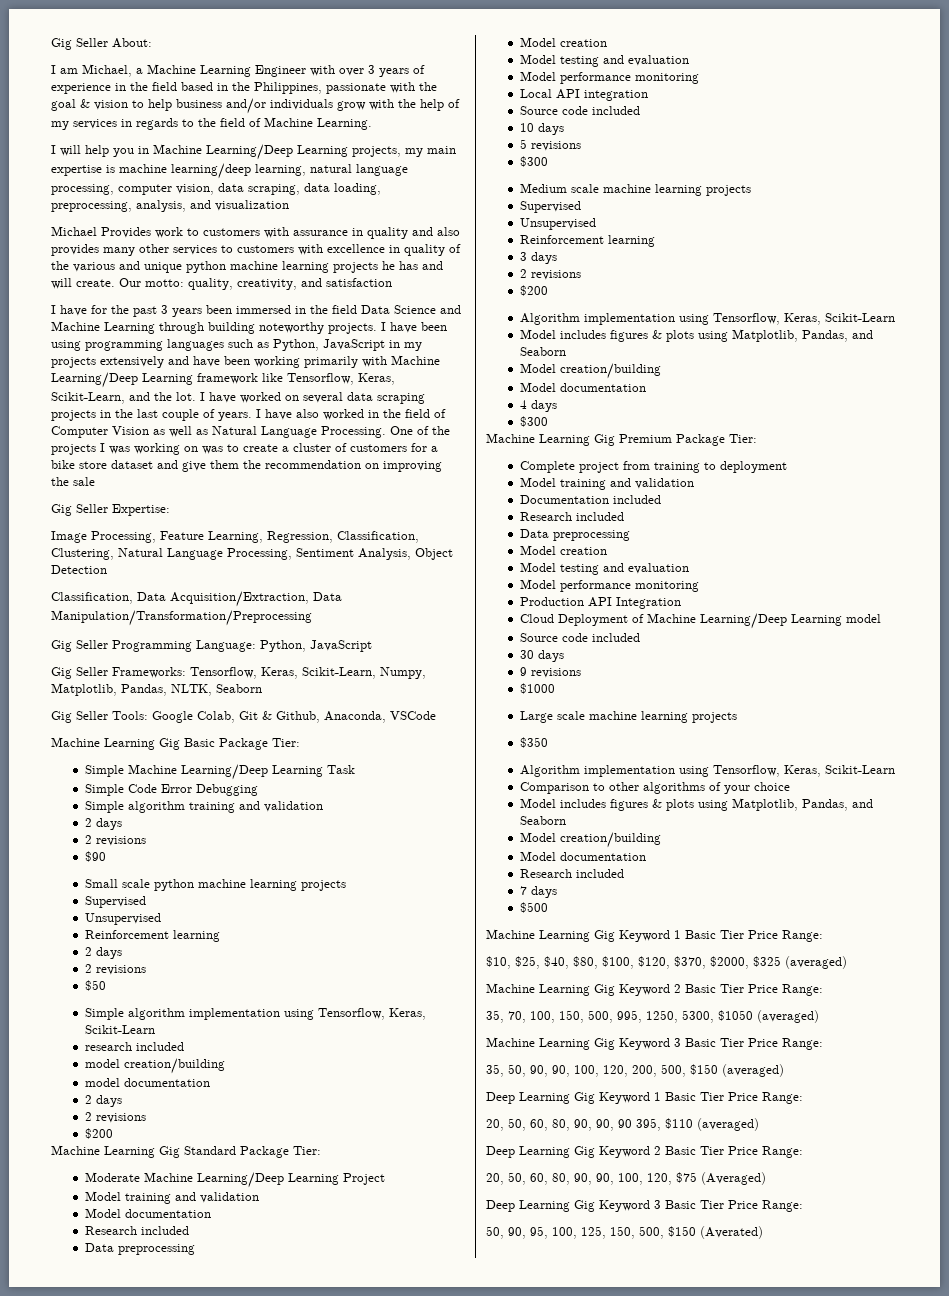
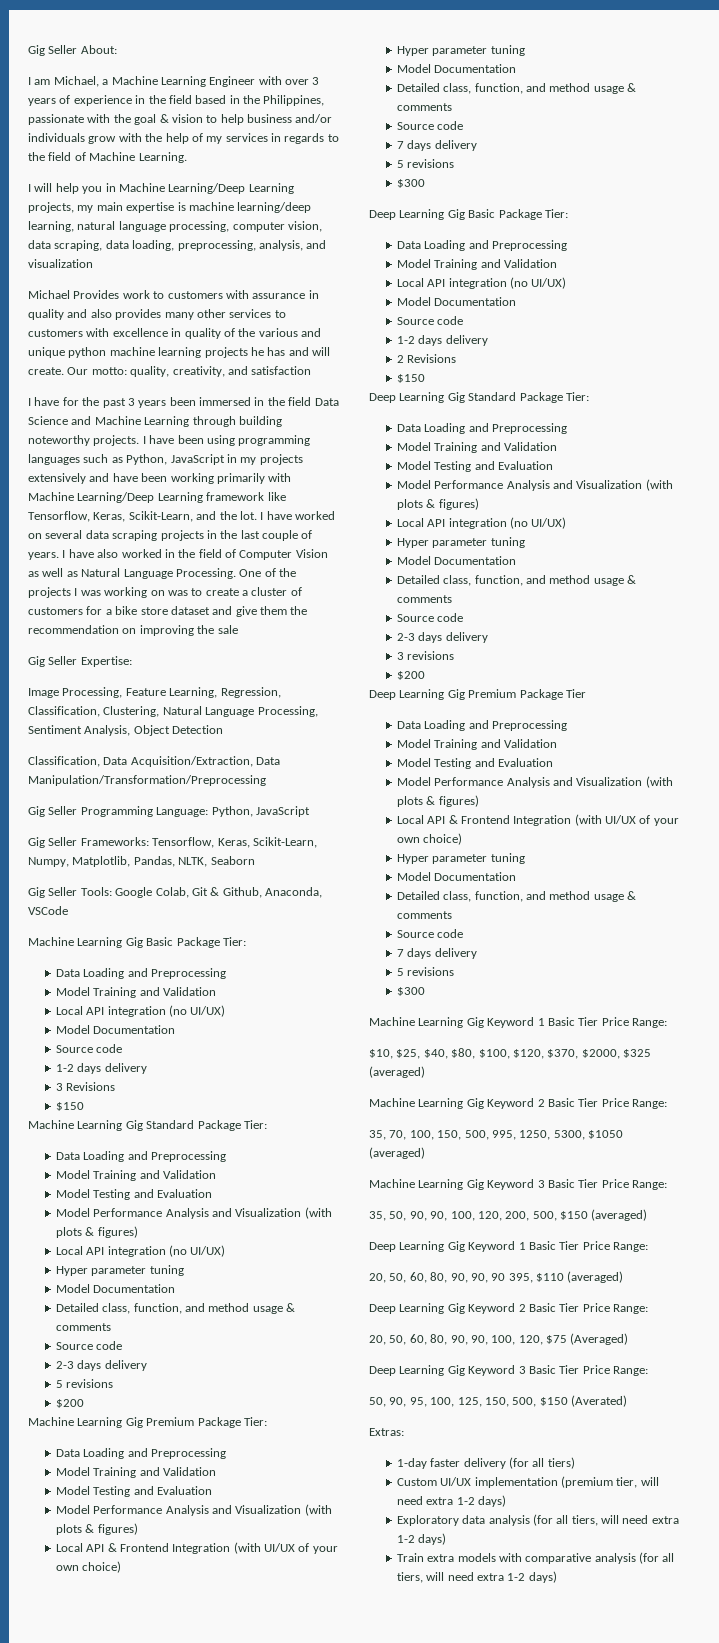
[84,764,355,780] [84,784,258,796] [84,801,323,813] [84,818,122,830] [84,835,146,846] [84,851,106,862] [84,879,346,891] [84,896,146,908] [84,913,161,925] [84,930,220,942] [84,947,122,959] [84,964,146,975] [84,980,106,991] [84,1008,426,1020] [84,1025,155,1034] [84,1042,184,1051] [84,1058,225,1074] [84,1078,210,1087] [84,1095,122,1107] [84,1112,146,1123] [84,1128,113,1139] Simple Machine Learning/Deep Learning Task // Simple Code Error Debugging // Simple algorithm training and validation // 2 days // 2 revisions // $90 // Small scale python machine learning projects // Supervised // Unsupervised // Reinforcement learning // 2 days // 2 revisions // $50 // Simple algorithm implementation using Tensorflow, Keras, Scikit-Learn // research included // model creation/building // model documentation // 2 days // 2 revisions // $200 -> [55,968,226,979] [55,987,216,998] [55,1005,226,1017] [55,1025,176,1034] [55,1044,123,1053] [55,1063,147,1074] [55,1082,116,1091] [55,1102,84,1111] Data Loading and Preprocessing // Model Training and Validation // Local API integration (no UI/UX) // Model Documentation // Source code // 1-2 days delivery // 3 Revisions // $150
[84,1172,385,1188] [84,1191,259,1204] [84,1208,211,1218] [84,1226,189,1235] [84,1243,195,1255] [519,37,607,47] [519,54,689,67] [519,71,699,84] [519,89,648,101] [519,106,640,115] [519,123,564,135] [519,139,581,151] [519,156,548,167] [519,183,751,196] [519,201,581,213] [519,218,596,230] [519,235,655,247] [519,252,557,264] [519,269,581,280] [519,285,548,296] [519,313,895,325] [519,329,873,342] [519,347,566,356] [519,363,661,379] [519,382,646,392] [519,400,557,412] [519,416,548,427] Moderate Machine Learning/Deep Learning Project // Model training and validation // Model documentation // Research included // Data preprocessing // Model creation // Model testing and evaluation // Model performance monitoring // Local API integration // Source code included // 10 days // 5 revisions // $300 // Medium scale machine learning projects // Supervised // Unsupervised // Reinforcement learning // 3 days // 2 revisions // $200 // Algorithm implementation using Tensorflow, Keras, Scikit-Learn // Model includes figures & plots using Matplotlib, Pandas, and Seaborn // Model creation/building // Model documentation // 4 days // $300 -> [55,1151,226,1162] [55,1170,216,1181] [55,1189,212,1200] [55,1207,332,1219] [55,1226,138,1238] [55,1245,226,1257] [55,1265,184,1276] [55,1284,176,1293] [55,1303,296,1314] [55,1323,111,1331] [55,1341,123,1350] [55,1360,147,1371] [55,1379,114,1388] [55,1399,84,1408] Data Loading and Preprocessing // Model Training and Validation // Model Testing and Evaluation // Model Performance Analysis and Visualization (with plots & figures) // Local API integration (no UI/UX) // Hyper parameter tuning // Model Documentation // Detailed class, function, and method usage & comments // Source code // 2-3 days delivery // 5 revisions // $200
[519,461,787,473] [519,477,694,490] [519,495,661,504] [519,512,624,521] [519,529,630,541] [519,545,607,555] [519,562,689,575] [519,579,699,592] [519,597,681,609] [519,613,881,629] [519,633,640,642] [519,650,564,662] [519,667,581,678] [519,683,555,694] [519,711,737,723] [519,737,548,748] [519,765,895,777] [519,782,790,794] [519,798,873,811] [519,816,566,825] [519,832,661,848] [519,851,646,861] [519,869,624,878] [519,886,557,898] [519,902,548,913] Complete project from training to deployment // Model training and validation // Documentation included // Research included // Data preprocessing // Model creation // Model testing and evaluation // Model performance monitoring // Production API Integration // Cloud Deployment of Machine Learning/Deep Learning model // Source code included // 30 days // 9 revisions // $1000 // Large scale machine learning projects // $350 // Algorithm implementation using Tensorflow, Keras, Scikit-Learn // Comparison to other algorithms of your choice // Model includes figures & plots using Matplotlib, Pandas, and Seaborn // Model creation/building // Model documentation // Research included // 7 days // $500 -> [55,1448,226,1459] [55,1467,216,1478] [55,1486,212,1497] [55,1504,332,1516] [55,1523,138,1535] [55,1542,338,1554] [55,1561,122,1573] [396,45,525,56] [396,64,517,73] [396,83,637,94] [396,103,452,111] [396,121,464,130] [396,140,477,151] [396,159,455,168] [396,179,425,188] [369,209,568,220] [396,240,567,251] [396,259,557,270] [396,277,567,289] [396,297,517,306] [396,316,464,325] [396,335,488,346] [396,354,457,363] [396,374,425,383] [369,392,589,403] [396,423,567,434] [396,442,557,453] [396,461,553,472] [396,479,673,491] [396,498,479,510] [396,517,567,529] [396,537,525,548] [396,556,517,565] [396,575,637,586] [396,595,452,603] [396,613,464,622] [396,632,488,643] [396,651,455,660] [396,671,425,680] [369,689,586,700] [396,720,567,731] [396,739,557,750] [396,758,553,769] [396,776,673,788] [396,795,479,807] [396,814,679,826] [396,833,463,845] [396,853,525,864] [396,872,517,881] [396,891,637,902] [396,911,452,919] [396,929,464,938] [396,948,477,959] [396,967,455,976] [396,987,425,996] Data Loading and Preprocessing // Model Training and Validation // Model Testing and Evaluation // Model Performance Analysis and Visualization (with plots & figures) // Local API & Frontend Integration (with UI/UX of your own choice) // Hyper parameter tuning // Model Documentation // Detailed class, function, and method usage & comments // Source code // 7 days delivery // 5 revisions // $300 // Deep Learning Gig Basic Package Tier: // Data Loading and Preprocessing // Model Training and Validation // Local API integration (no UI/UX) // Model Documentation // Source code // 1-2 days delivery // 2 Revisions // $150 // Deep Learning Gig Standard Package Tier: // Data Loading and Preprocessing // Model Training and Validation // Model Testing and Evaluation // Model Performance Analysis and Visualization (with plots & figures) // Local API integration (no UI/UX) // Hyper parameter tuning // Model Documentation // Detailed class, function, and method usage & comments // Source code // 2-3 days delivery // 3 revisions // $200 // Deep Learning Gig Premium Package Tier // Data Loading and Preprocessing // Model Training and Validation // Model Testing and Evaluation // Model Performance Analysis and Visualization (with plots & figures) // Local API & Frontend Integration (with UI/UX of your own choice) // Hyper parameter tuning // Model Documentation // Detailed class, function, and method usage & comments // Source code // 7 days delivery // 5 revisions // $300
(763, 1232) none -> [369,1428,404,1436] [396,1457,575,1469] [396,1476,659,1488] [396,1495,506,1507] [396,1514,679,1526] [396,1533,447,1545] [396,1552,675,1564] [396,1571,557,1583] // Extras: // 1-day faster delivery (for all tiers) // Custom UI/UX implementation (premium tier, will need extra 1-2 days) // Exploratory data analysis (for all tiers, will need extra 1-2 days) // Train extra models with comparative analysis (for all tiers, will need extra 1-2 days)

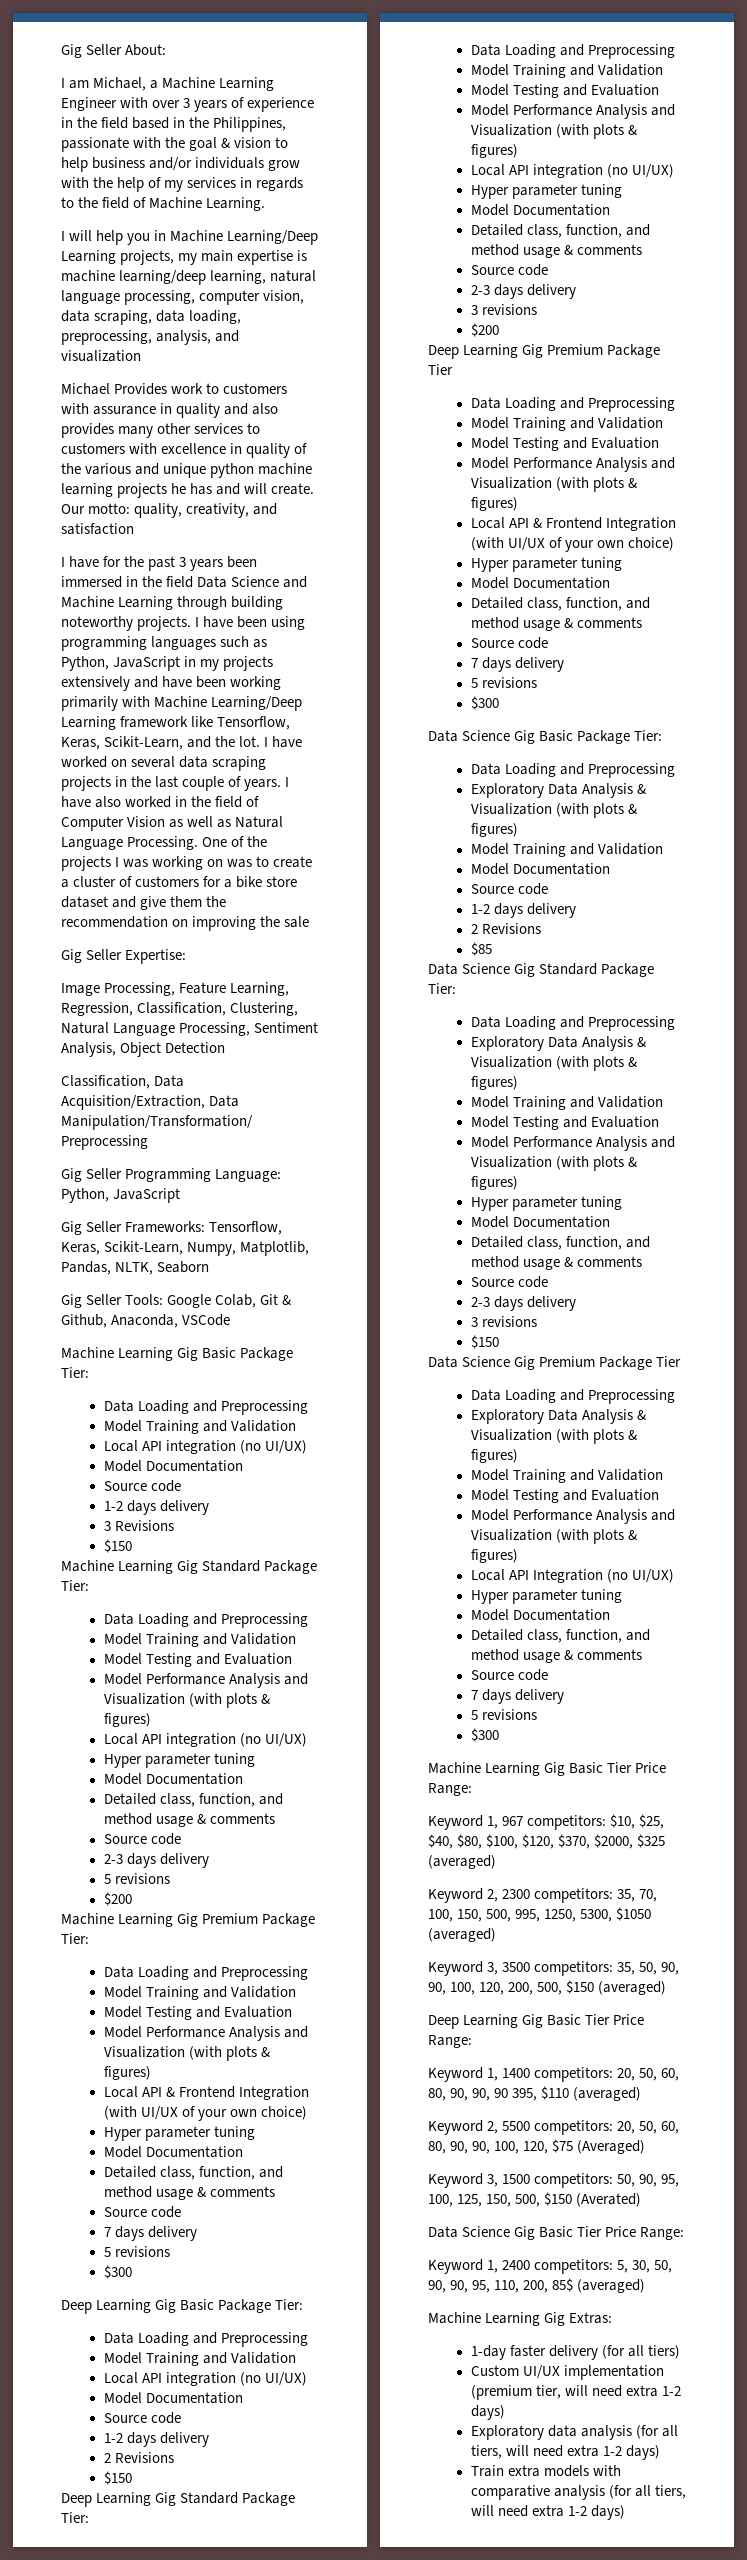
[369,1017,667,1028] // Machine Learning Gig Keyword 1 Basic Tier Price Range: // -> [428,730,663,744] [470,763,675,778] [470,783,646,798] [470,803,637,818] [470,823,518,837] [470,843,663,857] [470,863,610,875] [470,883,548,895] [470,903,576,918] [470,923,541,934] [470,942,492,956] [428,963,655,977] [428,983,456,994] [470,1016,675,1031] [470,1036,646,1051] [470,1056,637,1071] [470,1076,518,1090] [470,1096,663,1110] [470,1116,659,1130] [470,1136,675,1151] [470,1156,637,1171] [470,1176,518,1190] [470,1196,622,1211] [470,1216,610,1228] [470,1236,650,1250] [470,1256,642,1270] [470,1276,548,1288] [470,1296,576,1311] [470,1316,537,1327] [470,1335,499,1349] [428,1356,682,1370] [470,1389,675,1404] [470,1409,646,1424] [470,1429,637,1444] [470,1449,518,1463] [470,1469,663,1483] [470,1489,659,1503] [470,1509,675,1524] [470,1529,637,1544] [470,1549,518,1563] [470,1569,674,1583] [470,1589,622,1604] [470,1609,610,1621] [470,1629,650,1643] [470,1649,642,1663] [470,1669,548,1681] [470,1689,564,1704] [470,1709,537,1720] [470,1728,499,1742] [428,1762,667,1776] [428,1783,472,1796] [428,1815,607,1830] // Data Science Gig Basic Package Tier: // Data Loading and Preprocessing // Exploratory Data Analysis & Visualization (with plots & figures) // Model Training and Validation // Model Documentation // Source code // 1-2 days delivery // 2 Revisions // $85 // Data Science Gig Standard Package Tier: // Data Loading and Preprocessing // Exploratory Data Analysis & Visualization (with plots & figures) // Model Training and Validation // Model Testing and Evaluation // Model Performance Analysis and Visualization (with plots & figures) // Hyper parameter tuning // Model Documentation // Detailed class, function, and method usage & comments // Source code // 2-3 days delivery // 3 revisions // $150 // Data Science Gig Premium Package Tier // Data Loading and Preprocessing // Exploratory Data Analysis & Visualization (with plots & figures) // Model Training and Validation // Model Testing and Evaluation // Model Performance Analysis and Visualization (with plots & figures) // Local API Integration (no UI/UX) // Hyper parameter tuning // Model Documentation // Detailed class, function, and method usage & comments // Source code // 7 days delivery // 5 revisions // $300 // Machine Learning Gig Basic Tier Price Range: // Keyword 1, 967 competitors:
[369,1098,667,1109] Machine Learning Gig Keyword 2 Basic Tier Price Range: // -> [428,1888,614,1903] Keyword 2, 2300 competitors:
[369,1179,667,1190] Machine Learning Gig Keyword 3 Basic Tier Price Range: // -> [428,1961,614,1976] Keyword 3, 3500 competitors:
[468,1241,648,1252] Keyword 1 Basic Tier Price Range: // -> [547,2014,645,2026] [428,2035,472,2048] [428,2067,614,2082] Basic Tier Price Range: // Keyword 1, 1400 competitors:
[369,1303,648,1314] Deep Learning Gig Keyword 2 Basic Tier Price Range: // -> [428,2120,614,2135] Keyword 2, 5500 competitors:
[369,1365,648,1376] Deep Learning Gig Keyword 3 Basic Tier Price Range: // -> [428,2173,614,2188] Keyword 3, 1500 competitors:
(627, 1401) none -> [428,2226,685,2240] [428,2259,673,2274] [428,2278,646,2293] [428,2312,566,2326] Data Science Gig Basic Tier Price Range: // Keyword 1, 2400 competitors: 5, 30, 50, 90, 90, 95, 110, 200, 85$ (averaged) // Machine Learning Gig

